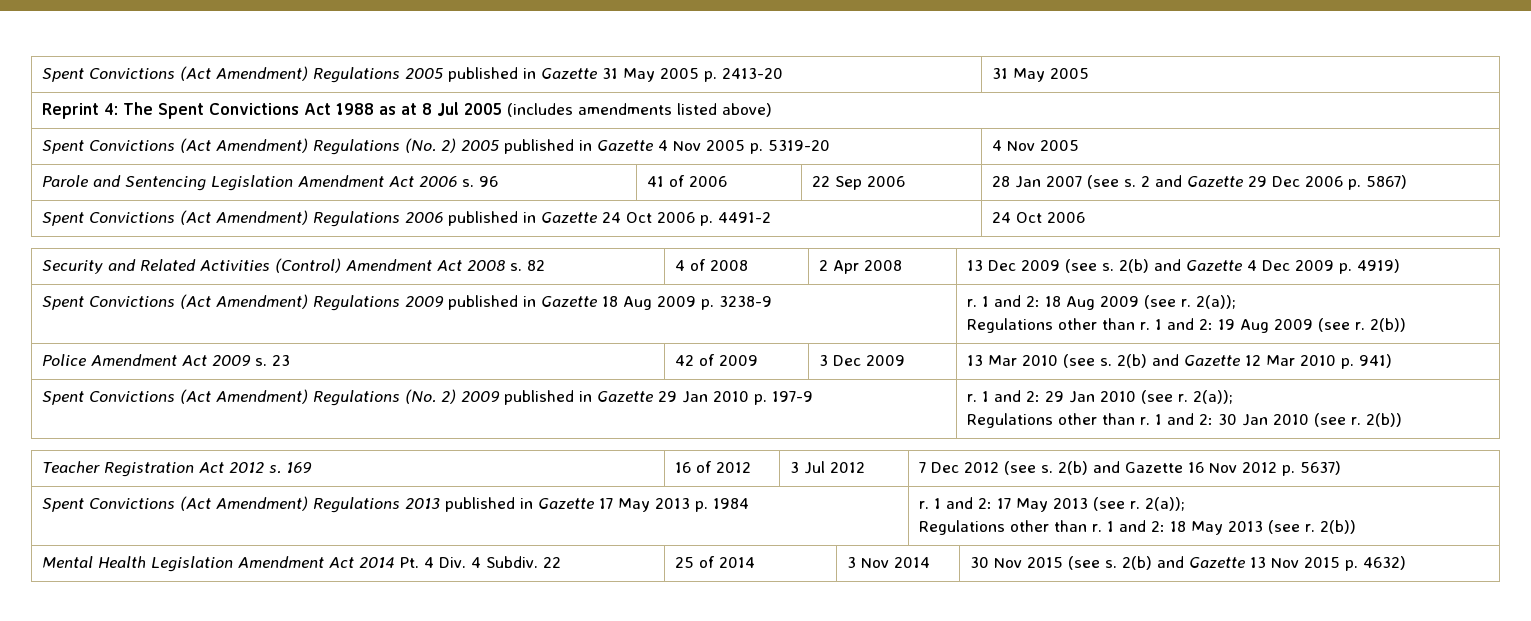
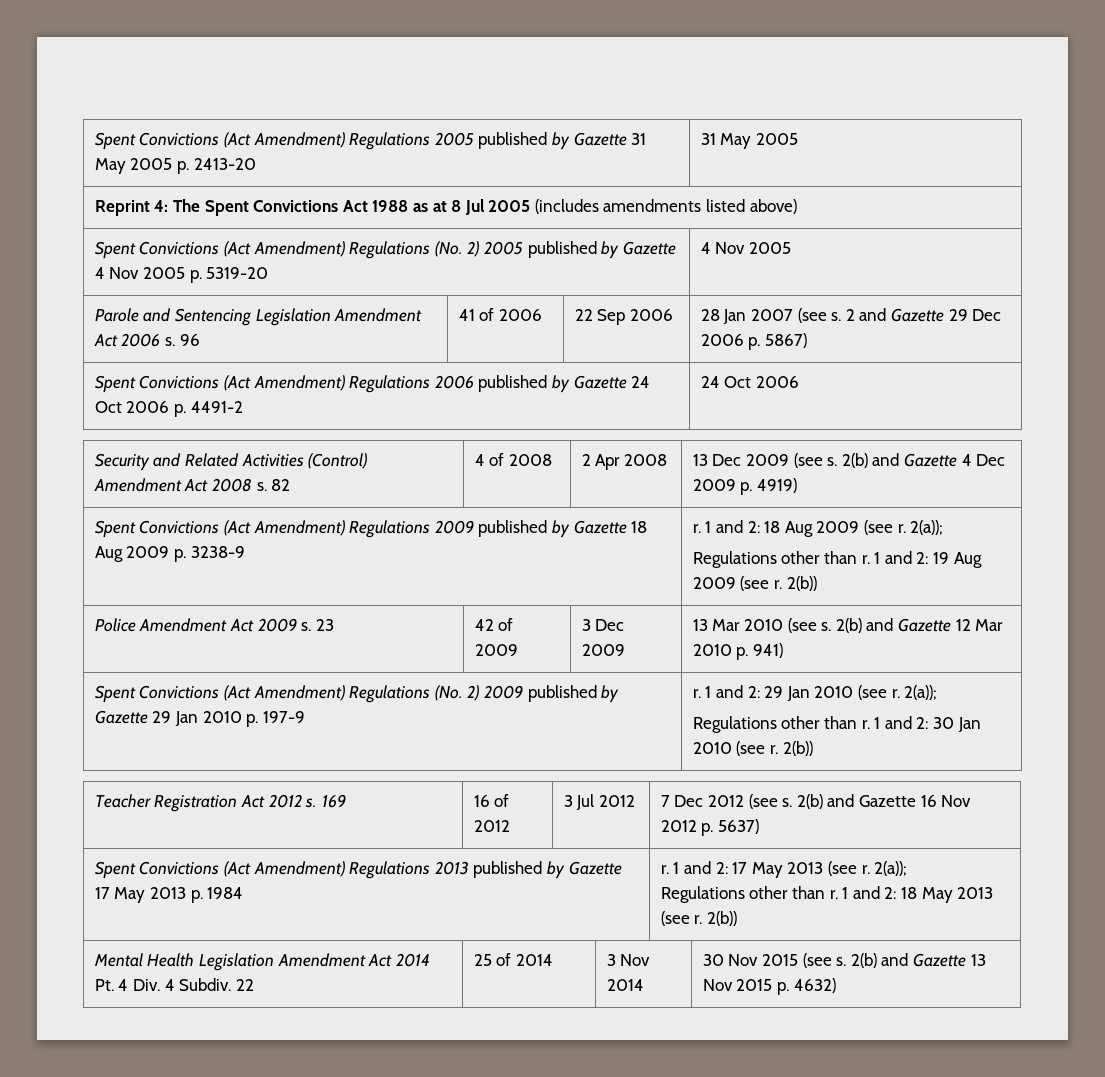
[522,68,536,79] in -> [551,132,570,150] by
[578,140,592,151] in -> [601,241,620,259] by
[522,212,536,223] in -> [551,375,570,393] by
[522,296,536,307] in -> [551,520,570,538] by
[578,391,592,402] in -> [601,685,620,703] by
[519,498,533,509] in -> [546,861,565,879] by

